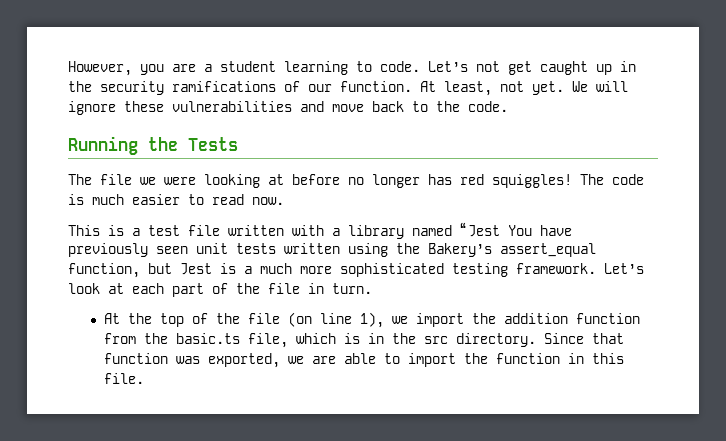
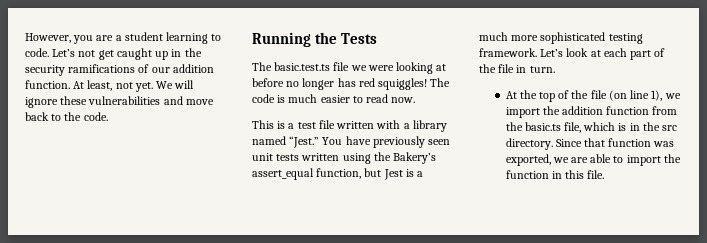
(332, 88) none -> [172,64,214,73] addition
(92, 179) none -> [274,62,331,71] basic.test.ts
[460,222,500,237] “Jest -> [289,136,320,148] “Jest.”

